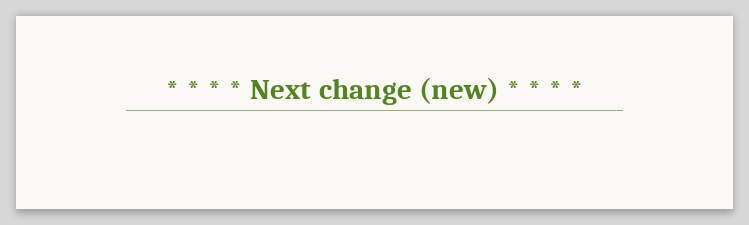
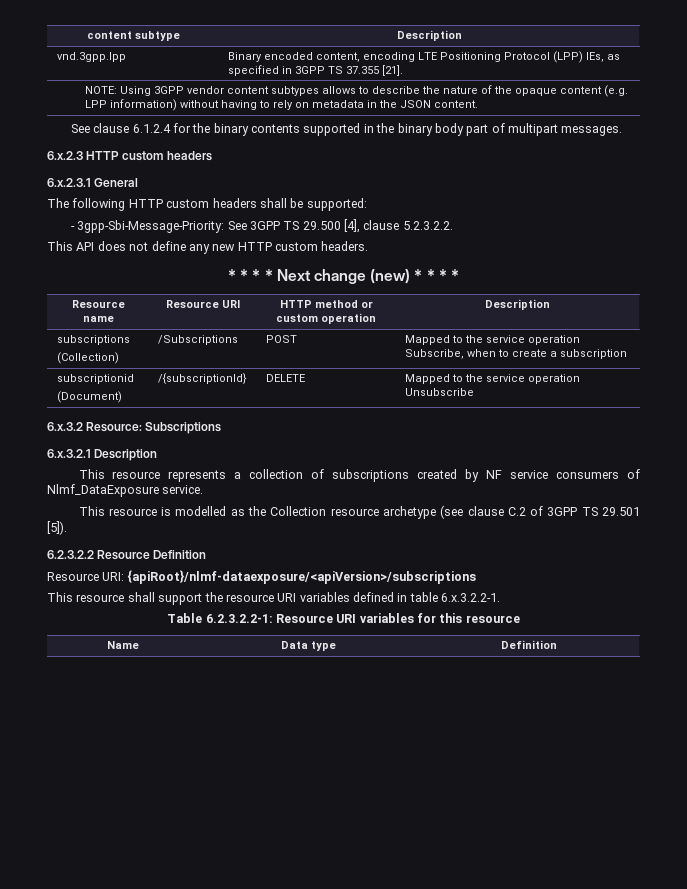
(166, 90) none -> [86,31,180,41] [396,30,462,41] [56,52,126,62] [227,51,620,63] [227,65,403,76] [85,85,629,97] [85,99,479,111] [70,123,623,136] [47,151,212,161] [47,178,139,187] [47,198,367,211] [70,219,453,233] [47,241,369,254] content subtype | Description // vnd.3gpp.lpp | Binary encoded content, encoding LTE Positioning Protocol (LPP) IEs, as specified in 3GPP TS 37.355 [21]. // NOTE: Using 3GPP vendor content subtypes allows to describe the nature of the opaque content (e.g. LPP information) without having to rely on metadata in the JSON content. // See clause 6.1.2.4 for the binary contents supported in the binary body part of multipart messages. // 6.x.2.3 HTTP custom headers // 6.x.2.3.1 General // The following HTTP custom headers shall be supported: // - 3gpp-Sbi-Message-Priority: See 3GPP TS 29.500 [4], clause 5.2.3.2.2. // This API does not define any new HTTP custom headers. //
(583, 90) none -> [71,300,125,308] [82,316,114,322] [165,300,240,308] [279,300,373,308] [276,313,376,324] [484,299,550,310] [56,335,130,345] [56,352,119,364] [157,335,238,345] [265,335,297,343] [404,335,580,345] [404,349,627,359] [56,374,134,384] [56,391,122,403] [157,373,247,384] [265,374,305,382] [404,374,580,384] [404,388,474,396] [47,422,222,434] [47,449,158,461] [78,469,640,482] [47,484,204,497] [78,505,640,519] [47,521,67,535] [47,550,207,560] [47,570,476,584] [47,592,501,605] [167,613,520,623] [107,641,139,649] [281,641,336,651] [500,640,557,649] // Resource name | Resource URI | HTTP method or custom operation | Description // subscriptions // (Collection) | /Subscriptions | POST | Mapped to the service operation Subscribe, when to create a subscription // subscriptionid // (Document) | /{subscriptionId} | DELETE | Mapped to the service operation Unsubscribe // 6.x.3.2 Resource: Subscriptions // 6.x.3.2.1 Description // This resource represents a collection of subscriptions created by NF service consumers of Nlmf_DataExposure service. // This resource is modelled as the Collection resource archetype (see clause C.2 of 3GPP TS 29.501 [5]). // 6.2.3.2.2 Resource Definition // Resource URI: {apiRoot}/nlmf-dataexposure/<apiVersion>/subscriptions // This resource shall support the resource URI variables defined in table 6.x.3.2.2-1. // Table 6.2.3.2.2-1: Resource URI variables for this resource // Name | Data type | Definition

